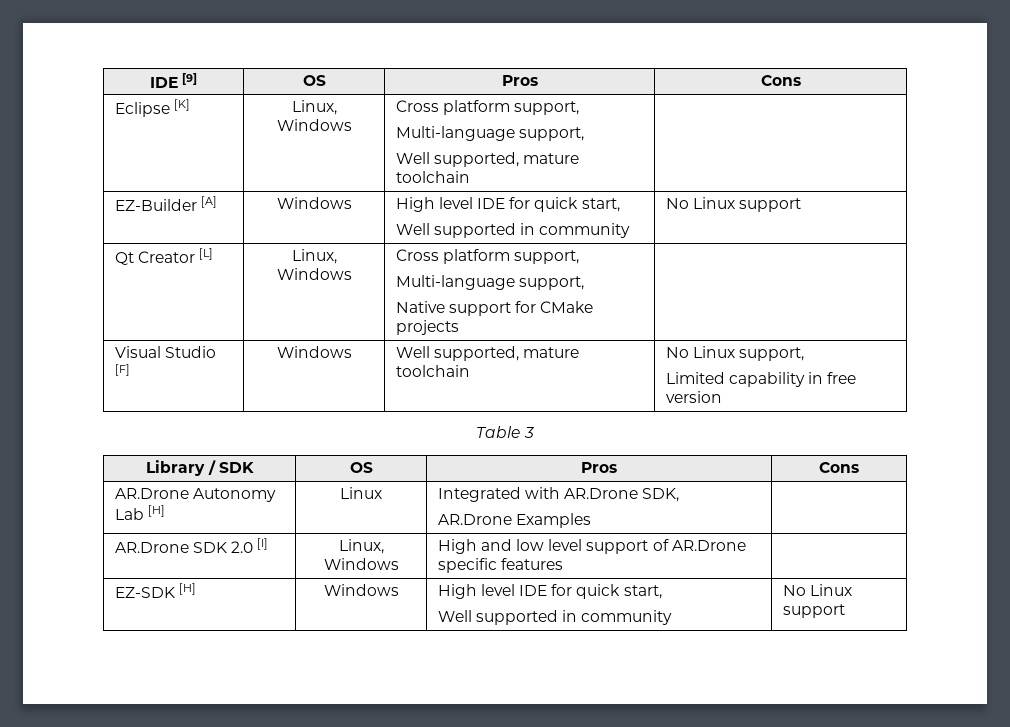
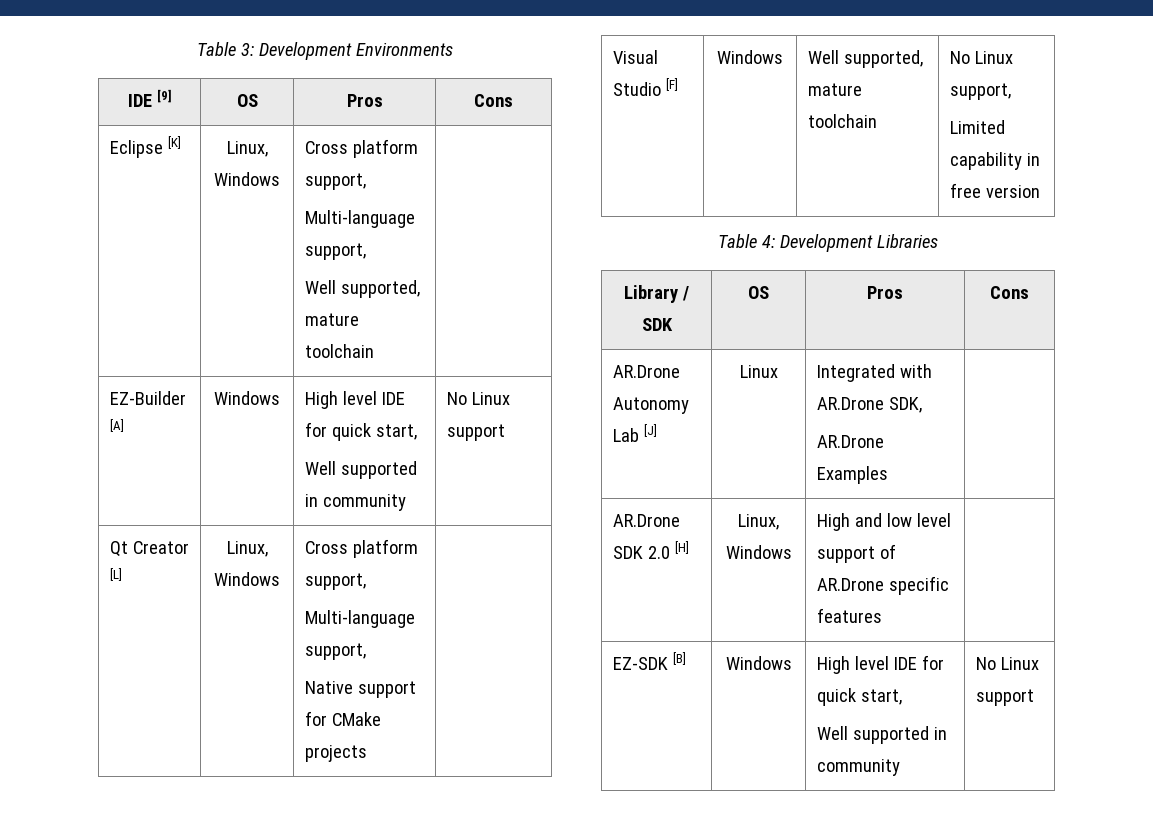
(149, 82) none -> [197,42,453,60] Table 3: Development Environments //
[523,427,534,438] 3 -> [762,234,938,252] 4: Development Libraries
[147,505,165,517] [H] -> [643,424,657,437] [J]
[257,538,269,550] [I] -> [674,541,689,554] [H]
[178,583,196,595] [H] -> [672,652,686,665] [B]

